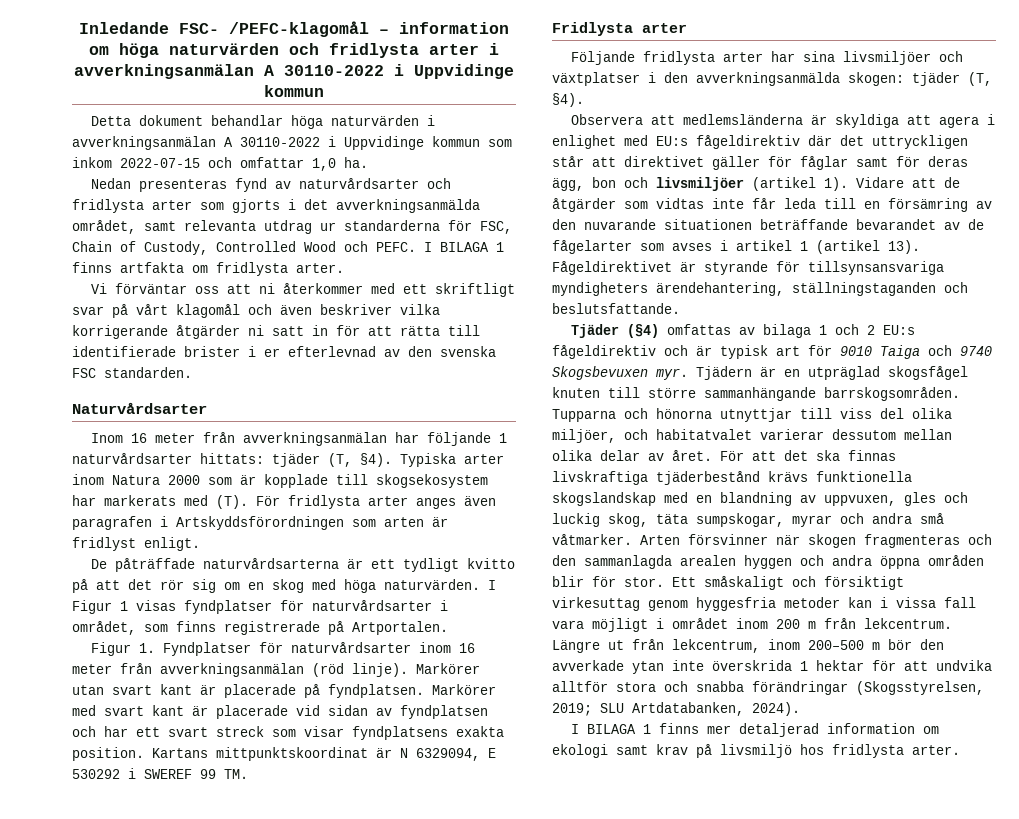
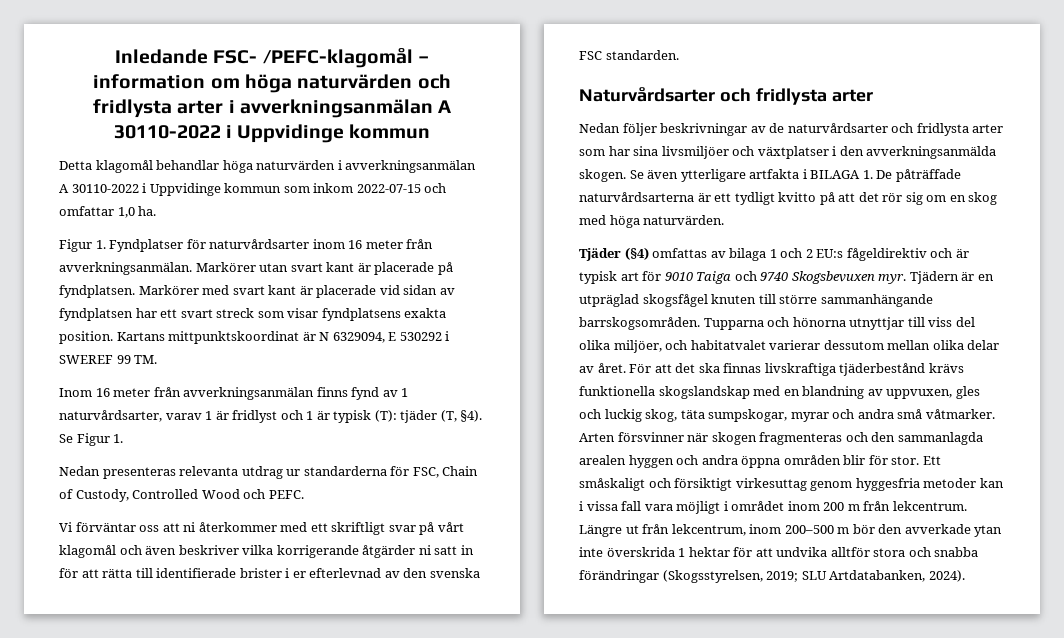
[138,115,203,126] dokument -> [95,160,153,173] klagomål
[90,178,451,192] [72,199,480,213] [72,220,176,234] Nedan presenteras fynd av naturvårdsarter och fridlysta arter som gjorts i det avverkningsanmälda området, samt -> [59,239,434,252] [59,262,453,275] [59,285,455,298] [59,308,447,321] [59,331,450,344] [59,355,158,364] [59,387,409,400] [59,410,483,423] [59,433,124,446] [59,466,176,479] Figur 1. Fyndplatser för naturvårdsarter inom 16 meter från avverkningsanmälan. Markörer utan svart kant är placerade på fyndplatsen. Markörer med svart kant är placerade vid sidan av fyndplatsen har ett svart streck som visar fyndplatsens exakta position. Kartans mittpunktskoordinat är N 6329094, E 530292 i SWEREF 99 TM. // Inom 16 meter från avverkningsanmälan finns fynd av 1 naturvårdsarter, varav 1 är fridlyst och 1 är typisk (T): tjäder (T, §4). Se Figur 1. // Nedan presenteras
[424,242,504,252] [72,262,344,276] I BILAGA 1 finns artfakta om fridlysta arter. -> (304, 494) none
[90,432,507,446] [72,453,504,467] [72,474,488,488] [72,495,496,509] [72,516,448,530] [72,537,200,551] // Inom 16 meter från avverkningsanmälan har följande 1 naturvårdsarter hittats: tjäder (T, §4). Typiska arter inom Natura 2000 som är kopplade till skogsekosystem har markerats med (T). För fridlysta arter anges även paragrafen i Artskyddsförordningen som arten är fridlyst enligt. // -> [719,88,873,105] [579,123,1004,136] [579,146,997,159] [579,169,873,182] och fridlysta arter // Nedan följer beskrivningar av de naturvårdsarter och fridlysta arter som har sina livsmiljöer och växtplatser i den avverkningsanmälda skogen. Se även ytterligare artfakta i BILAGA 1.
[488,580,496,590] [72,600,448,614] [72,621,448,635] [90,642,475,656] [72,663,480,677] [72,684,496,698] [72,705,488,719] [72,726,504,740] [72,747,496,761] [72,768,248,779] [552,22,687,36] [570,51,963,65] [552,72,992,86] [552,93,584,107] [570,114,995,128] [552,135,968,149] [552,156,968,170] [552,177,960,191] [552,198,992,212] [552,219,984,230] [552,240,920,254] [552,261,944,275] [552,282,968,296] [552,303,680,314] I Figur 1 visas fyndplatser för naturvårdsarter i området, som finns registrerade på Artportalen. // Figur 1. Fyndplatser för naturvårdsarter inom 16 meter från avverkningsanmälan (röd linje). Markörer utan svart kant är placerade på fyndplatsen. Markörer med svart kant är placerade vid sidan av fyndplatsen och har ett svart streck som visar fyndplatsens exakta position. Kartans mittpunktskoordinat är N 6329094, E 530292 i SWEREF 99 TM. // Fridlysta arter // Följande fridlysta arter har sina livsmiljöer och växtplatser i den avverkningsanmälda skogen: tjäder (T, §4). // Observera att medlemsländerna är skyldiga att agera i enlighet med EU:s fågeldirektiv där det uttryckligen står att direktivet gäller för fåglar samt för deras ägg, bon och livsmiljöer (artikel 1). Vidare att de åtgärder som vidtas inte får leda till en försämring av den nuvarande situationen beträffande bevarandet av de fågelarter som avses i artikel 1 (artikel 13). Fågeldirektivet är styrande för tillsynsansvariga myndigheters ärendehantering, ställningstaganden och beslutsfattande. -> (725, 220) none
[570,723,939,737] [552,744,960,758] // I BILAGA 1 finns mer detaljerad information om ekologi samt krav på livsmiljö hos fridlysta arter. -> (965, 576) none

